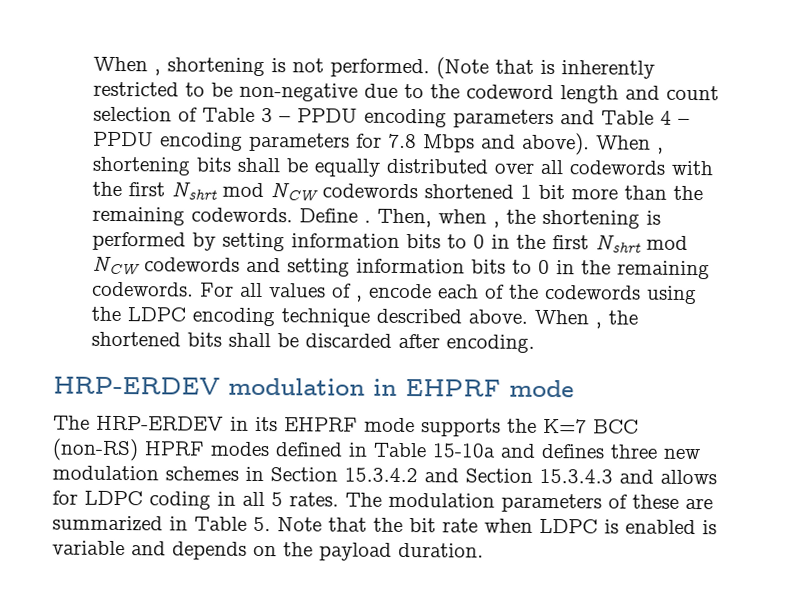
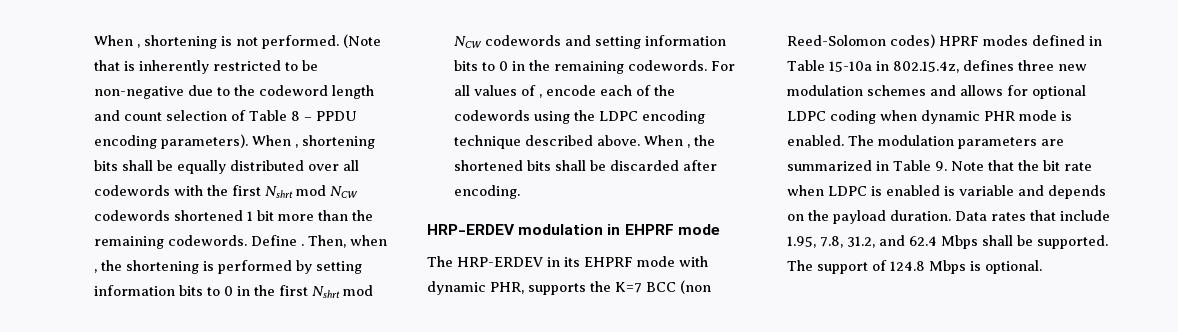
[260,107,690,129] [92,131,590,156] 3 – PPDU encoding parameters and Table 4 – PPDU encoding parameters for 7.8 Mbps and above). -> [291,111,358,121] [94,134,249,149] 8 – PPDU encoding parameters).
(415, 425) none -> [679,256,708,267] [427,281,524,295] with dynamic PHR,
[52,438,139,462] (non-RS) -> [680,280,711,294] [787,34,935,48] (non Reed-Solomon codes)
[500,443,536,458] and -> [875,61,959,73] in 802.15.4z,
[245,466,613,484] in Section 15.3.4.2 and Section 15.3.4.3 -> (926, 90) none
(78, 497) none -> [1032,85,1086,99] optional
[217,491,339,507] in all 5 rates. -> [880,110,1072,124] [787,135,844,146] when dynamic PHR mode is enabled.
[608,494,679,509] of these -> (1037, 143) none
[253,516,271,532] 5. -> [934,161,947,171] 9.
(484, 550) none -> [955,210,1110,221] [787,235,1108,249] [787,260,1042,274] Data rates that include 1.95, 7.8, 31.2, and 62.4 Mbps shall be supported. The support of 124.8 Mbps is optional.

